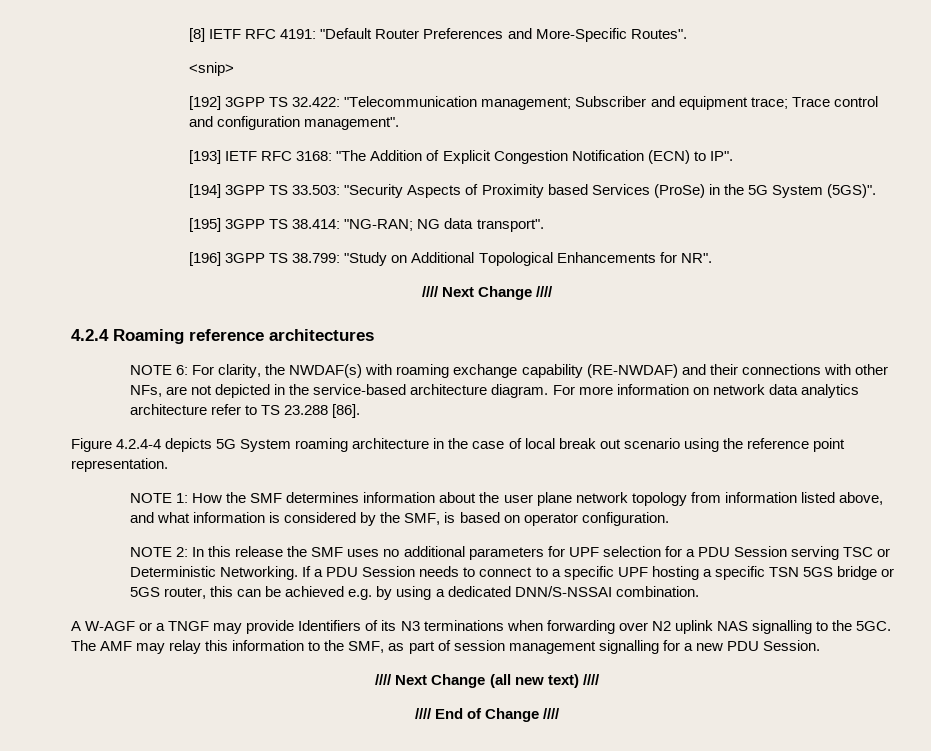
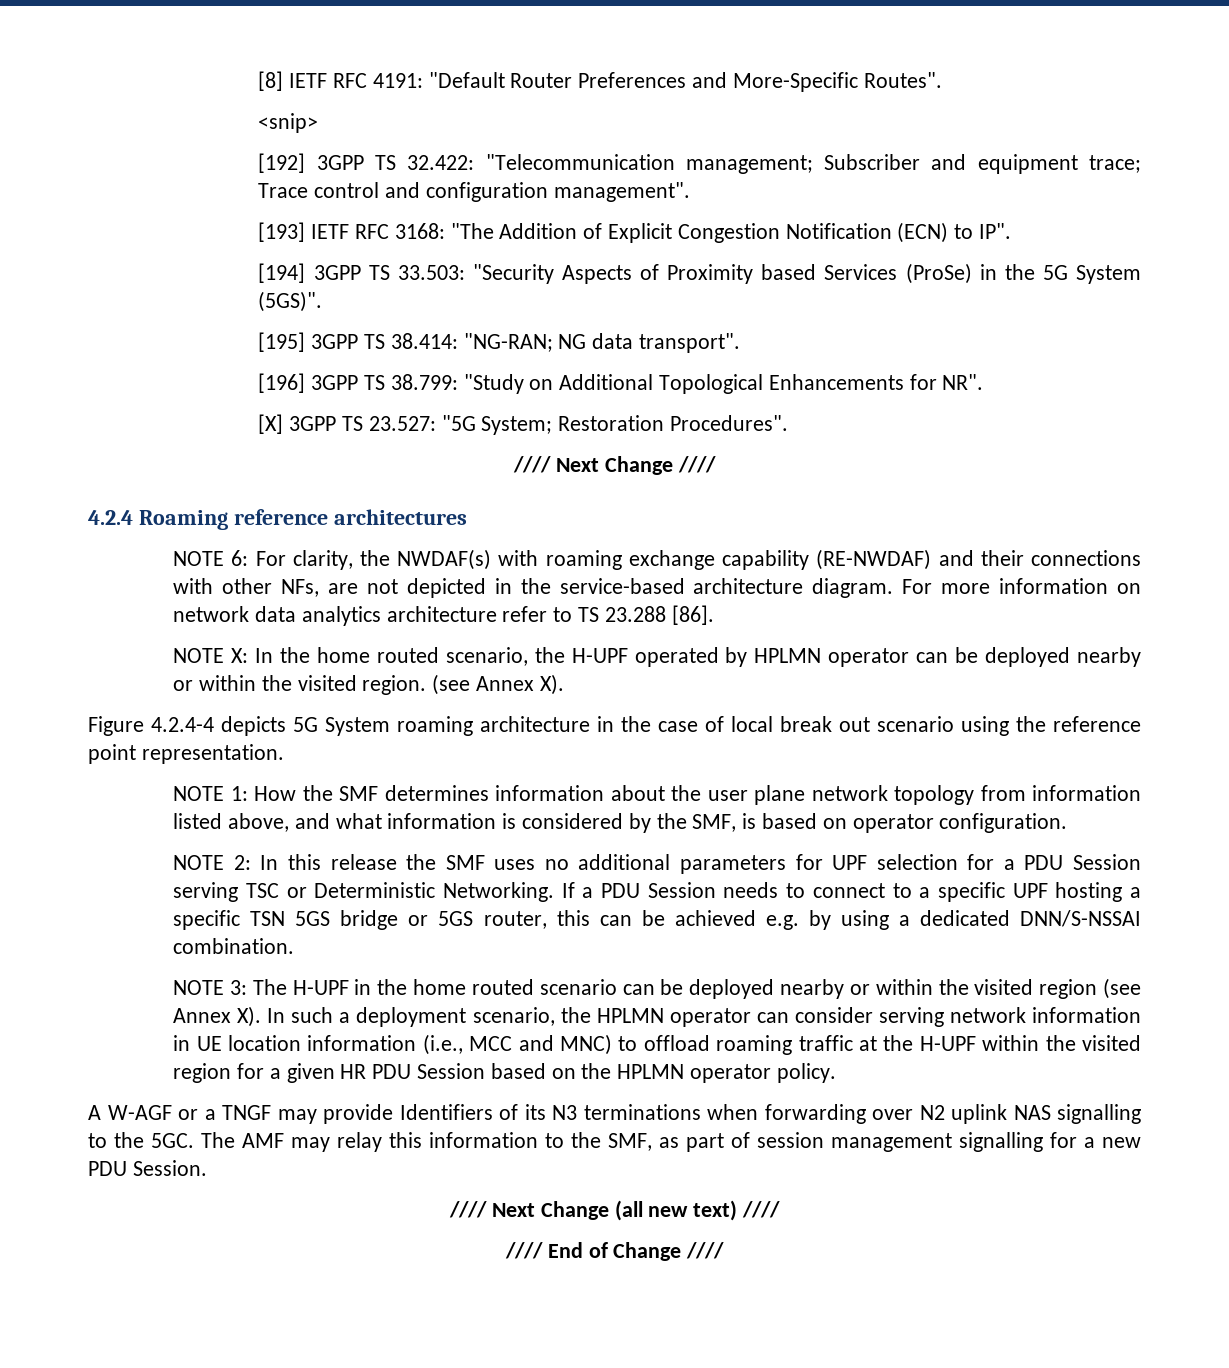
(712, 258) none -> [258,414,789,435] // [X] 3GPP TS 23.527: "5G System; Restoration Procedures".
(361, 411) none -> [173,647,1141,667] [173,674,564,695] // NOTE X: In the home routed scenario, the H-UPF operated by HPLMN operator can be deployed nearby or within the visited region. (see Annex X).
(699, 591) none -> [173,978,1141,999] [173,1006,1142,1027] [173,1034,1141,1055] [173,1063,836,1083] // NOTE 3: The H-UPF in the home routed scenario can be deployed nearby or within the visited region (see Annex X). In such a deployment scenario, the HPLMN operator can consider serving network information in UE location information (i.e., MCC and MNC) to offload roaming traffic at the H-UPF within the visited region for a given HR PDU Session based on the HPLMN operator policy.

